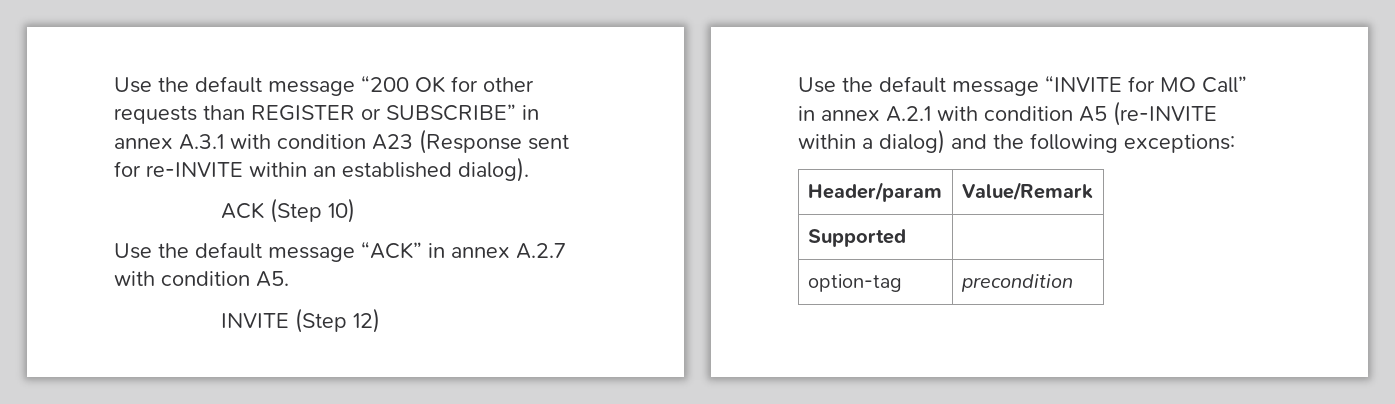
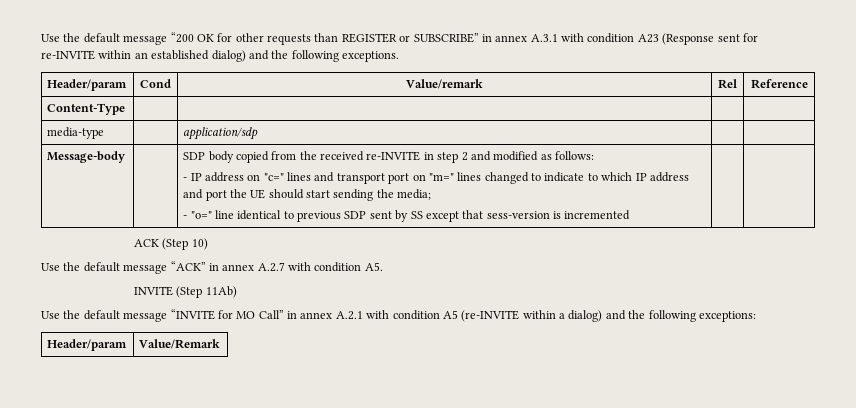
[458,157,529,182] dialog). -> [211,50,399,62] [47,79,128,91] [140,79,171,88] [406,79,483,89] [718,79,737,89] [750,79,808,89] [47,103,126,115] [47,127,105,139] [183,127,259,140] [47,151,126,163] [183,151,594,163] [183,172,689,184] [183,189,432,201] [183,210,631,222] dialog) and the following exceptions. // Header/param | Cond | Value/remark | Rel | Reference // Content-Type | | | | // media-type | | application/sdp | | // Message-body | | SDP body copied from the received re-INVITE in step 2 and modified as follows: // - IP address on "c=" lines and transport port on "m=" lines changed to indicate to which IP address and port the UE should start sending the media; // - "o=" line identical to previous SDP sent by SS except that sess-version is incremented | |
[352,308,380,333] 12) -> [205,286,237,298] 11Ab)
[807,229,906,247] [807,274,902,292] [960,274,1073,292] // Supported | // option-tag | precondition -> (221, 344) none

